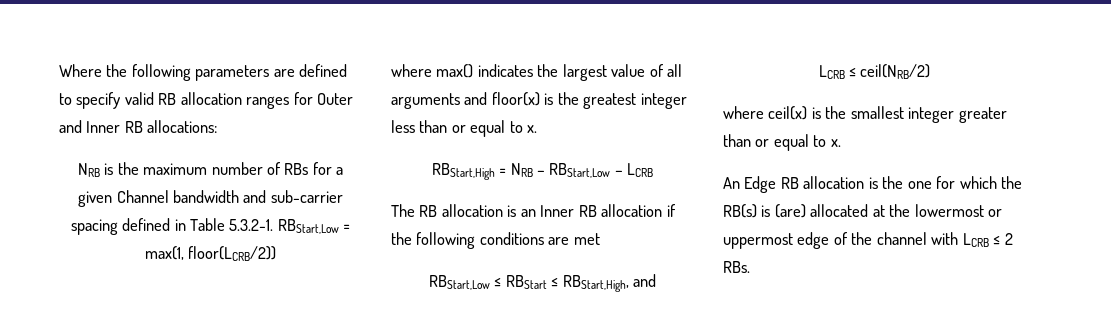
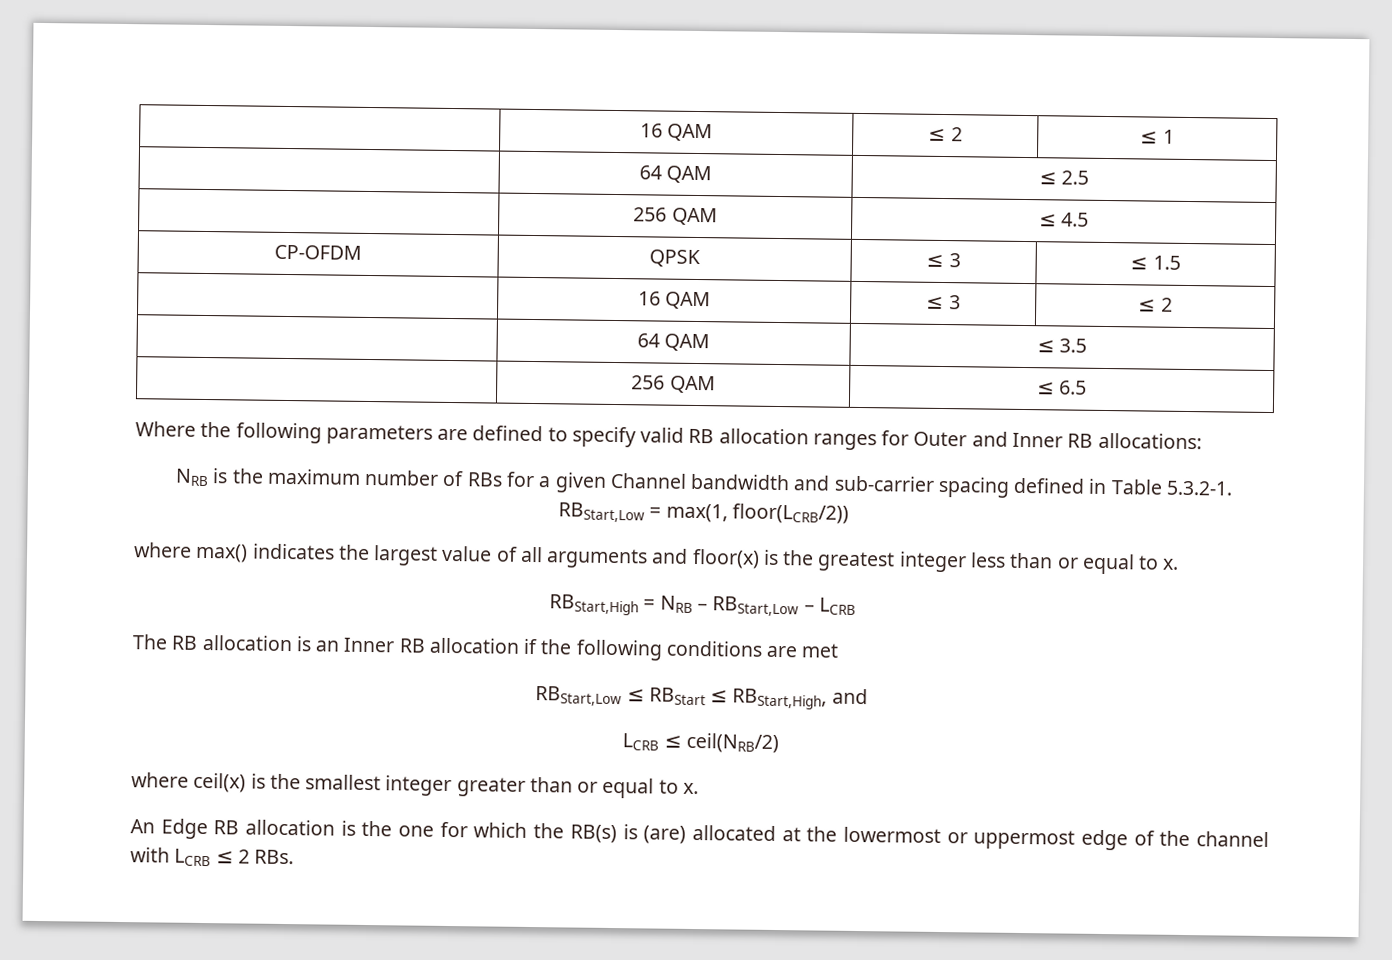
(59, 70) none -> [639,123,714,142] [928,127,963,142] [1140,129,1175,144] [638,165,713,184] [1038,170,1090,185] [633,207,718,226] [1038,212,1090,227] [274,244,362,260] [649,249,701,268] [926,253,961,268] [1130,255,1181,270] [637,291,712,310] [926,295,961,310] [1138,297,1173,312] [636,333,711,352] [1036,338,1088,353] [631,375,716,394] [1036,380,1088,395] | 16 QAM | ≤ 2 | ≤ 1 // | 64 QAM | ≤ 2.5 // | 256 QAM | ≤ 4.5 // CP-OFDM | QPSK | ≤ 3 | ≤ 1.5 // | 16 QAM | ≤ 3 | ≤ 2 // | 64 QAM | ≤ 3.5 // | 256 QAM | ≤ 6.5 //

